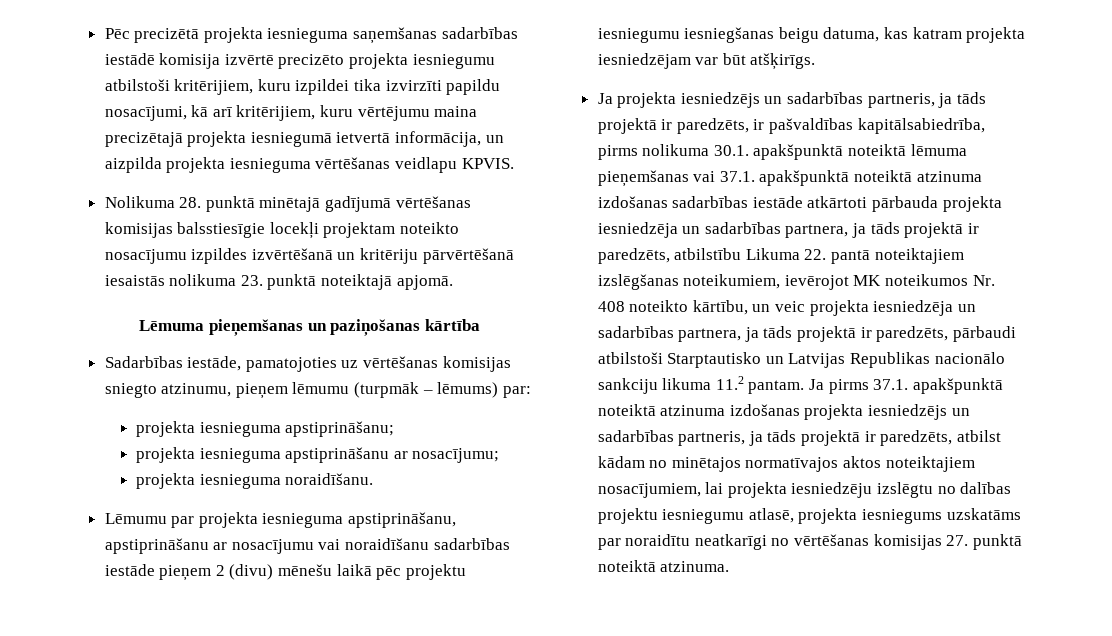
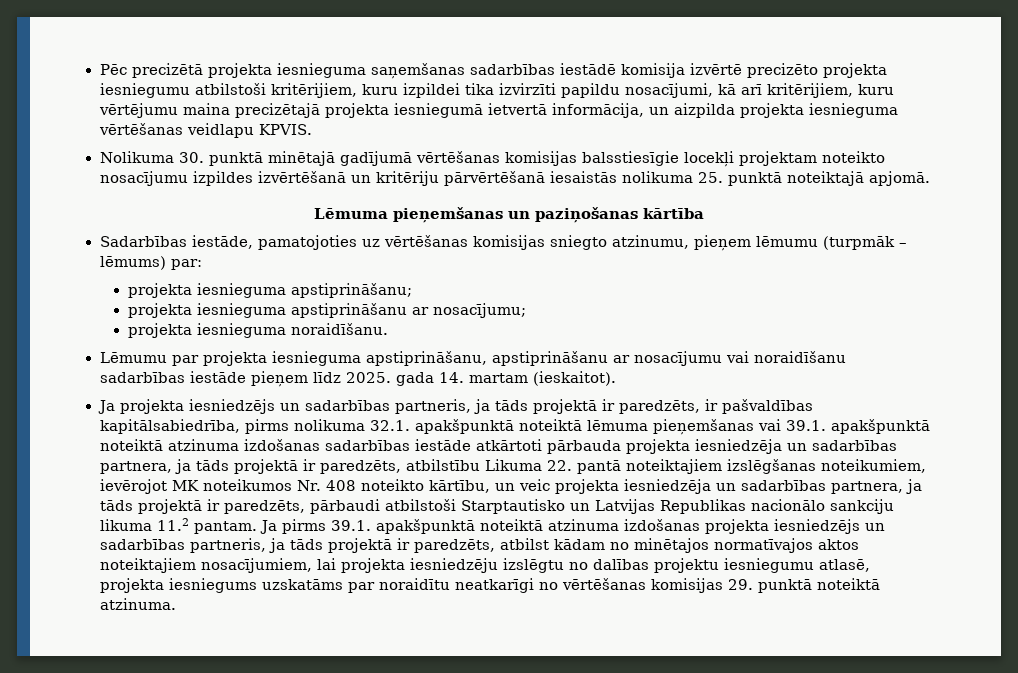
[179,197,202,208] 28. -> [178,152,204,163] 30.
[240,275,263,286] 23. -> [697,172,723,183] 25.
[215,564,466,580] [597,27,1026,43] [597,53,816,70] 2 (divu) mēnešu laikā pēc projektu iesniegumu iesniegšanas beigu datuma, kas katram projekta iesniedzējam var būt atšķirīgs. -> [312,371,616,386] līdz 2025. gada 14. martam (ieskaitot).
[713,145,749,156] 30.1. -> [369,420,410,431] 32.1.
[719,171,755,182] 37.1. -> [785,420,826,431] 39.1.
[873,379,909,390] 37.1. -> [330,520,371,531] 39.1.
[946,535,969,546] 27. -> [727,579,753,590] 29.

